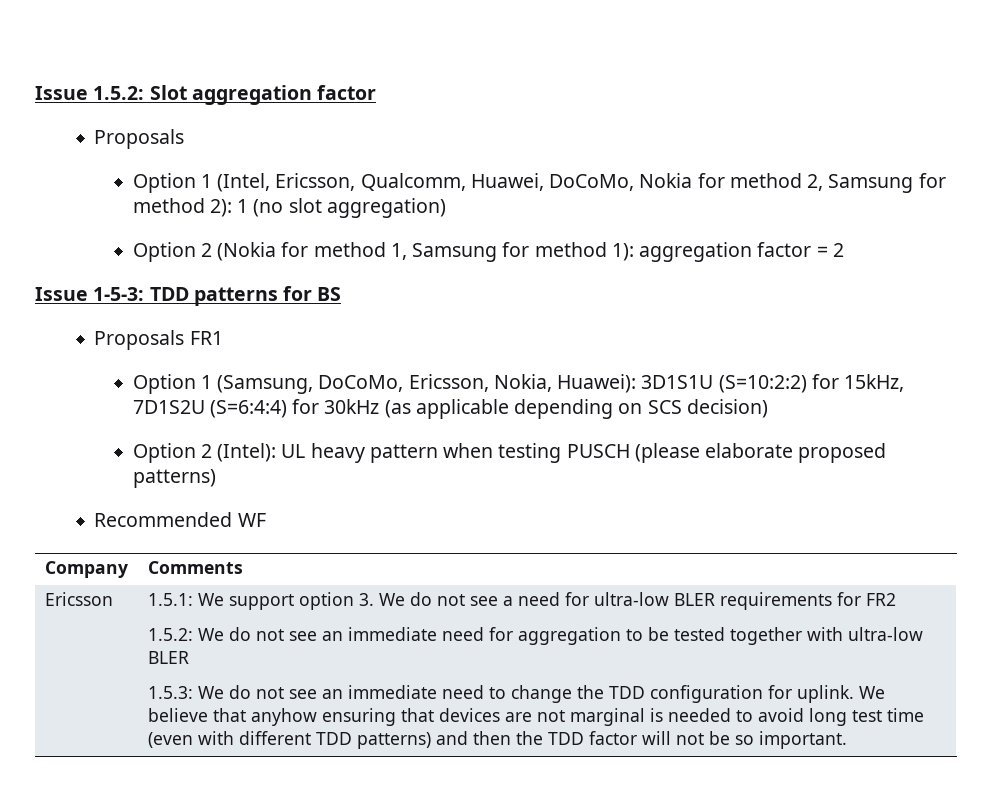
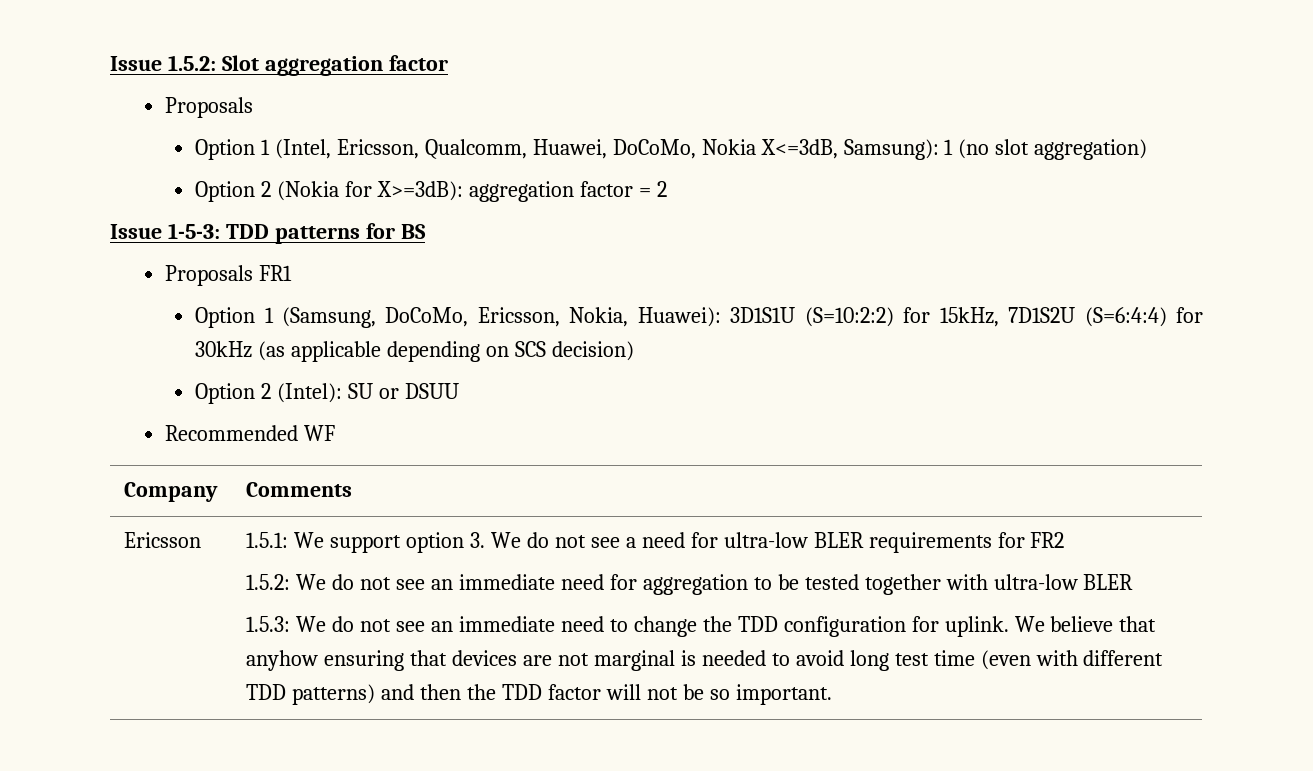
[697,173,946,193] [132,198,232,217] for method 2, Samsung for method 2): -> [760,139,939,160] X<=3dB, Samsung):
[313,242,634,262] method 1, Samsung for method 1): -> [376,181,463,201] X>=3dB):
[281,443,887,463] [132,469,216,488] UL heavy pattern when testing PUSCH (please elaborate proposed patterns) -> [347,383,459,399] SU or DSUU

